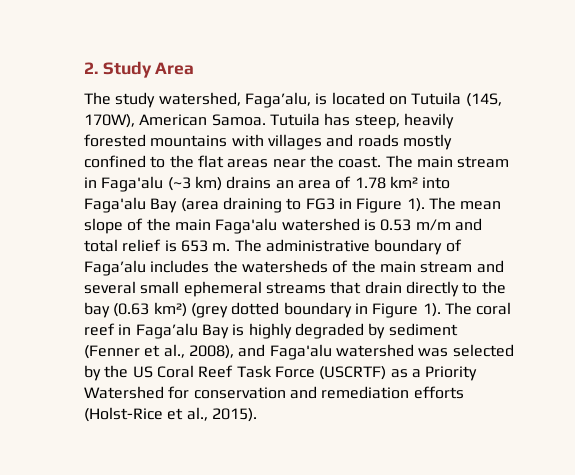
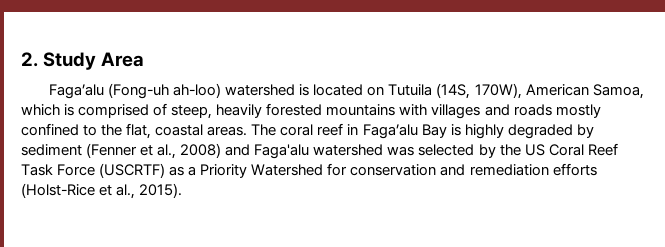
[84,92,311,108] The study watershed, Faga’alu, -> [49,83,296,99] Faga’alu (Fong-uh ah-loo) watershed
[211,113,351,126] Samoa. Tutuila has -> [592,84,644,99] [21,103,168,118] Samoa, which is comprised of
[197,155,510,168] [84,176,451,192] [84,197,502,213] [84,218,482,234] [84,239,462,255] [84,260,504,276] [84,281,506,297] [84,302,441,318] flat areas near the coast. The main stream in Faga'alu (~3 km) drains an area of 1.78 km² into Faga'alu Bay (area draining to FG3 in Figure 1). The mean slope of the main Faga'alu watershed is 0.53 m/m and total relief is 653 m. The administrative boundary of Faga’alu includes the watersheds of the main stream and several small ephemeral streams that drain directly to the bay (0.63 km²) (grey dotted boundary in Figure 1). -> [126,123,248,139] flat, coastal areas.
[188,345,234,359] 2008), -> [180,143,222,158] 2008)

